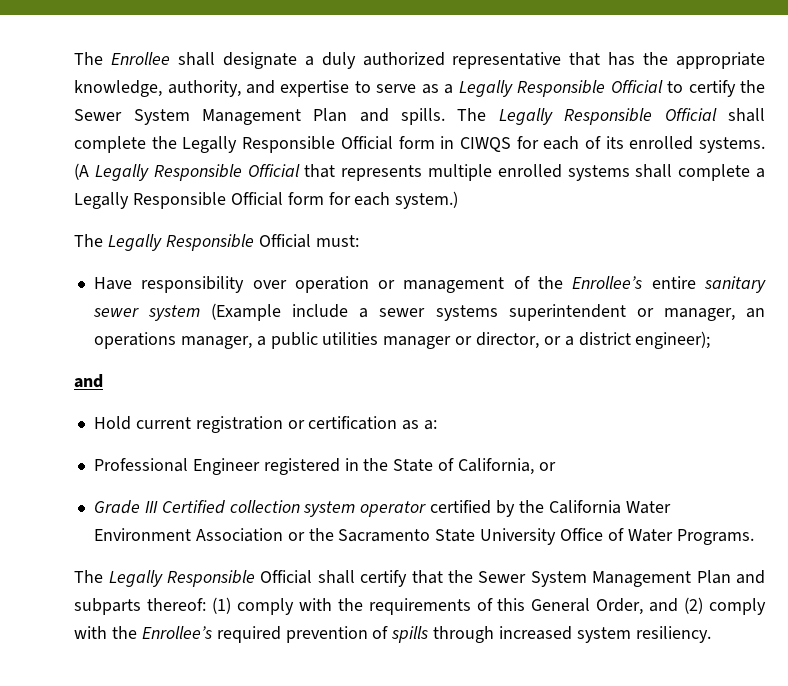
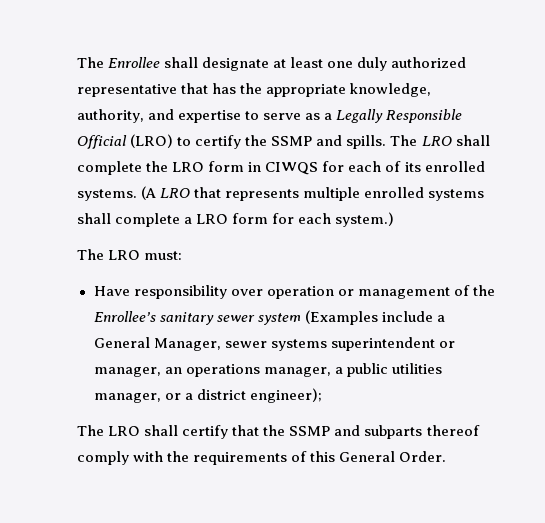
[304,56,314,66] a -> [273,57,354,68] at least one
(663, 86) none -> [130,134,174,148] (LRO)
[74,108,766,125] [74,136,393,153] Sewer System Management Plan and spills. The Legally Responsible Official shall complete the Legally Responsible Official -> [271,135,490,149] [77,161,205,175] SSMP and spills. The LRO shall complete the LRO
[94,164,300,181] Legally Responsible Official -> [160,188,191,198] LRO
[74,192,283,209] Legally Responsible Official -> [196,214,229,224] LRO
[107,234,311,251] Legally Responsible Official -> [108,250,141,260] LRO
[651,276,696,289] entire -> (156, 316) none
[211,303,282,321] (Example -> [304,310,378,325] (Examples
(369, 313) none -> [93,337,221,351] General Manager,
[383,332,539,349] manager or director, -> [93,393,161,403] manager,
[74,374,104,388] [93,416,438,433] [93,458,556,475] [93,500,671,517] [93,528,754,545] [74,570,766,587] [74,597,231,615] and // Hold current registration or certification as a: // Professional Engineer registered in the State of California, or // Grade III Certified collection system operator certified by the California Water Environment Association or the Sacramento State University Office of Water Programs. // The Legally Responsible Official shall certify that the Sewer System Management Plan and subparts thereof: (1) -> [77,425,480,439] The LRO shall certify that the SSMP and subparts thereof
[596,597,767,615] [74,626,711,643] Order, and (2) comply with the Enrollee’s required prevention of spills through increased system resiliency. -> [399,451,447,462] Order.

